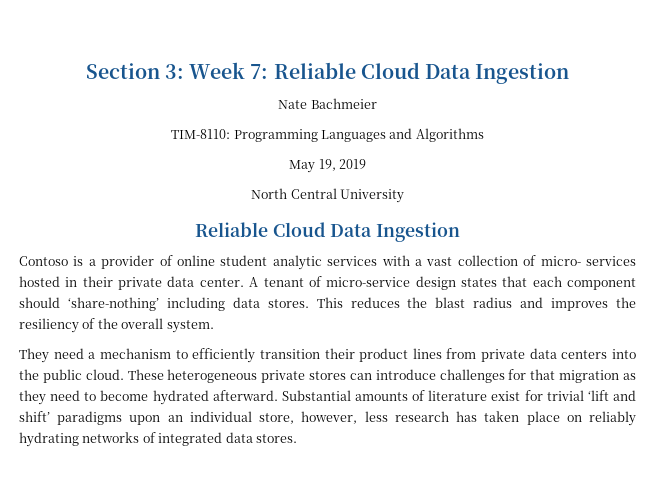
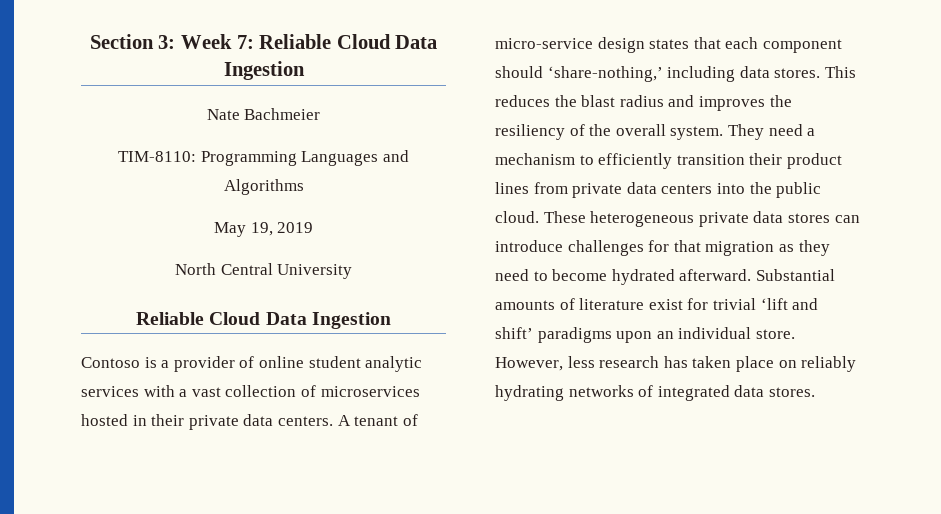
[540,256,636,266] micro- services -> [320,386,420,397] microservices
[199,278,244,287] center. -> [277,416,333,426] centers.
[67,297,159,311] ‘share-nothing’ -> [547,66,663,82] ‘share-nothing,’
(214, 326) // -> (724, 133) none
(306, 376) none -> [753,211,784,223] data
[259,411,358,424] store, however, -> [755,329,795,339] [495,357,563,371] store. However,

